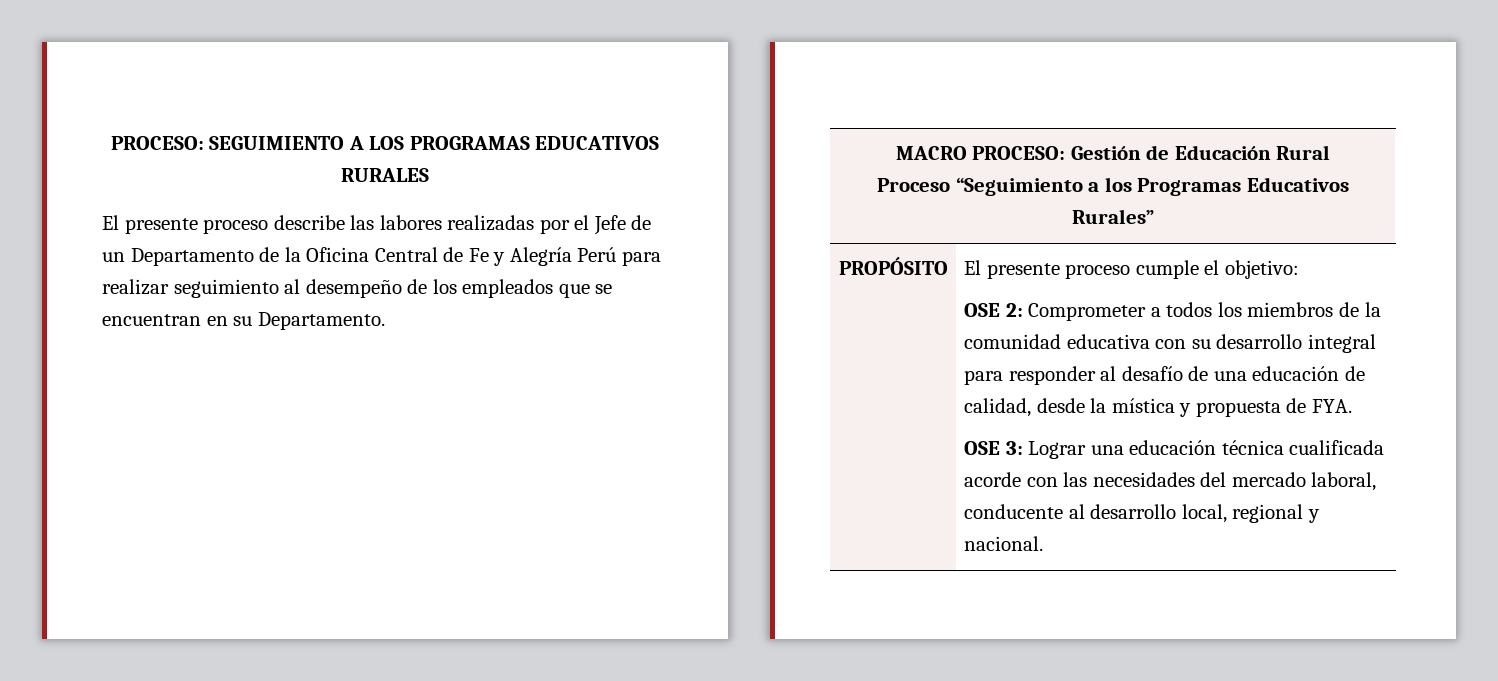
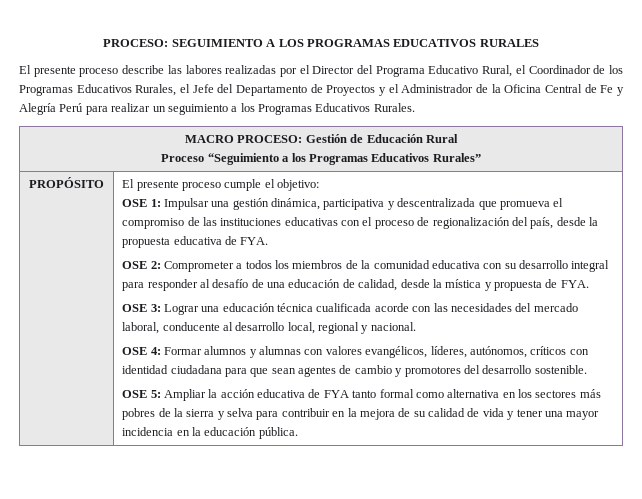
[593,215,652,235] [102,248,254,266] Jefe de un Departamento -> [312,65,623,77] [19,84,474,96] Director del Programa Educativo Rural, el Coordinador de los Programas Educativos Rurales, el Jefe del Departamento de Proyectos y el Administrador
[173,279,613,298] [102,312,385,330] seguimiento al desempeño de los empleados que se encuentran en su Departamento. -> [152,103,415,115] un seguimiento a los Programas Educativos Rurales.
(1299, 269) none -> [122,198,564,210] [122,217,599,229] [122,236,269,248] // OSE 1: Impulsar una gestión dinámica, participativa y descentralizada que promueva el compromiso de las instituciones educativas con el proceso de regionalización del país, desde la propuesta educativa de FYA.
(1044, 543) none -> [122,346,589,358] [122,365,587,377] [122,389,601,401] [122,408,600,420] [122,427,298,439] // OSE 4: Formar alumnos y alumnas con valores evangélicos, líderes, autónomos, críticos con identidad ciudadana para que sean agentes de cambio y promotores del desarrollo sostenible. // OSE 5: Ampliar la acción educativa de FYA tanto formal como alternativa en los sectores más pobres de la sierra y selva para contribuir en la mejora de su calidad de vida y tener una mayor incidencia en la educación pública.

